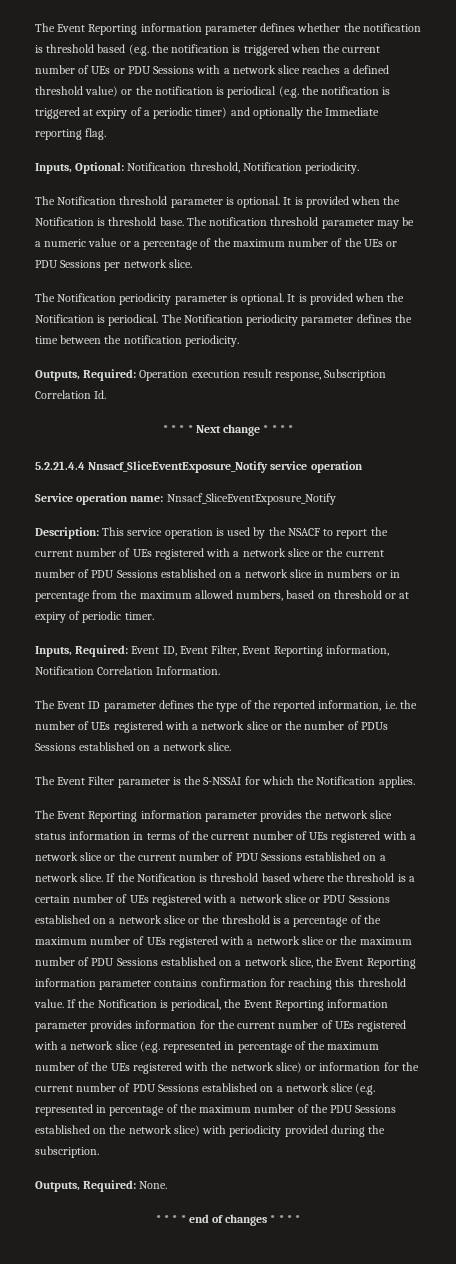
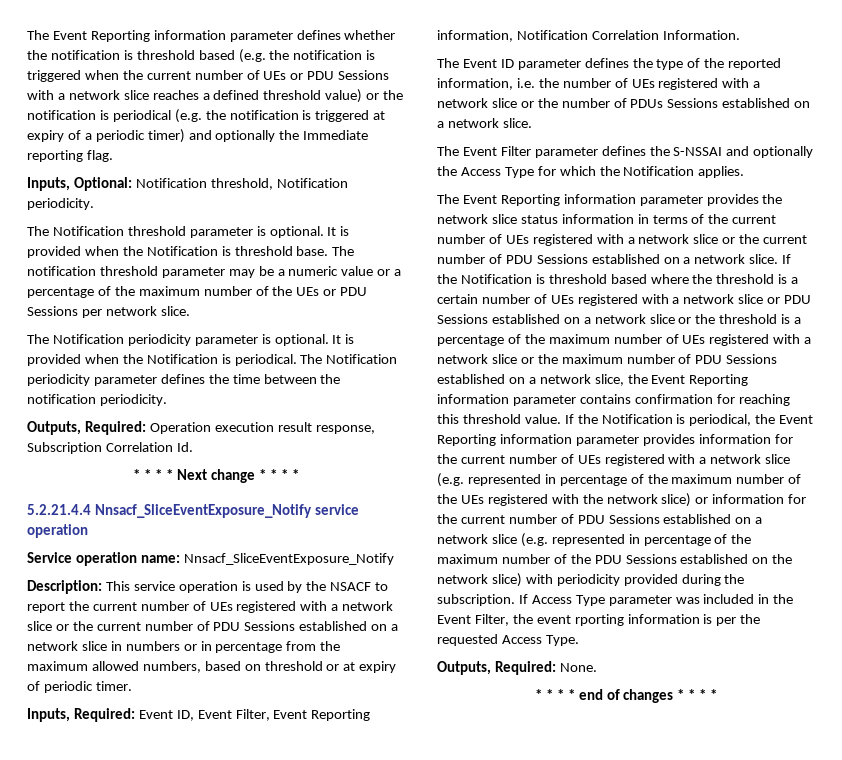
[172,777,181,785] is -> [601,146,646,156] defines
(242, 781) none -> [726,146,814,158] [437,166,534,178] and optionally the Access Type
(99, 1152) none -> [518,594,794,606] [437,614,761,626] [437,634,579,646] If Access Type parameter was included in the Event Filter, the event rporting information is per the requested Access Type.

